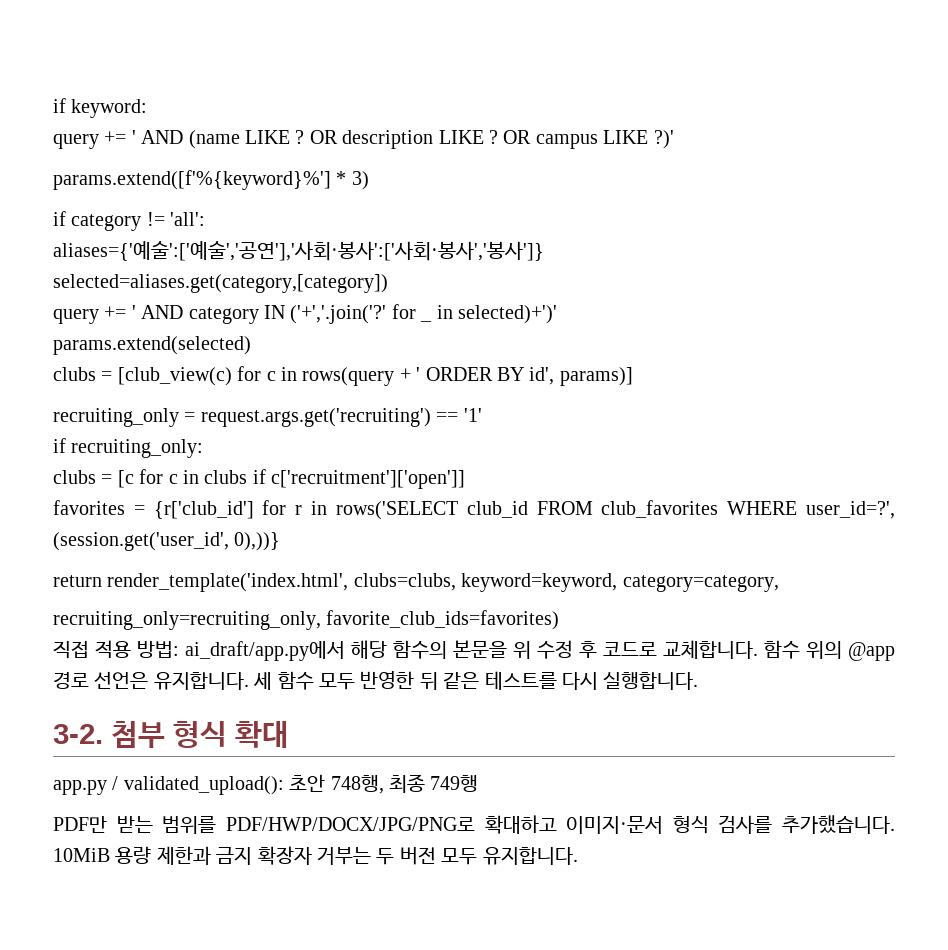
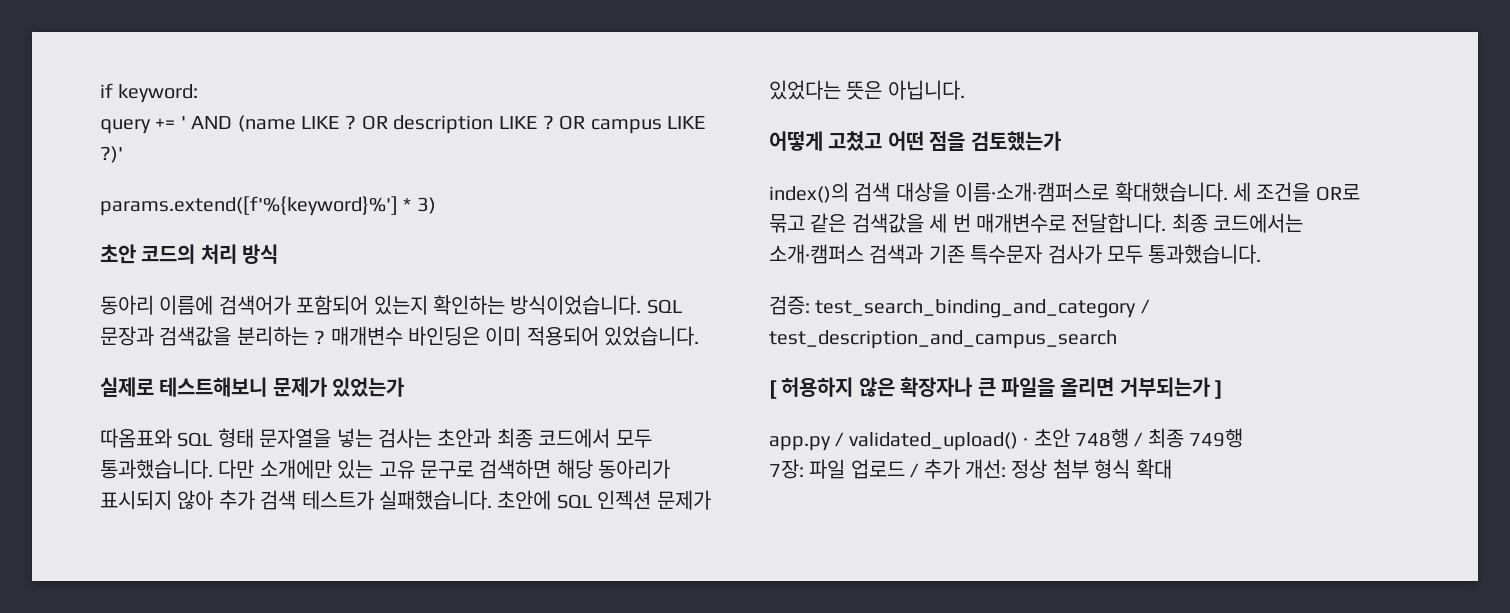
[53,211,206,231] [53,241,544,261] [53,274,388,293] [53,304,416,324] [420,319,433,322] [436,305,557,324] [53,336,251,355] [53,366,633,386] [53,408,482,427] [53,438,204,458] [53,469,466,489] [53,500,896,520] [53,532,281,551] [53,573,779,592] [53,610,560,630] [53,640,895,661] [53,670,699,690] [53,721,289,748] [53,774,479,795] [53,815,895,834] [53,846,578,865] if category != 'all': // aliases={'예술':['예술','공연'],'사회·봉사':['사회·봉사','봉사']} // selected=aliases.get(category,[category]) // query += ' AND category IN ('+','.join('?' for _ in selected)+')' // params.extend(selected) // clubs = [club_view(c) for c in rows(query + ' ORDER BY id', params)] // recruiting_only = request.args.get('recruiting') == '1' // if recruiting_only: // clubs = [c for c in clubs if c['recruitment']['open']] // favorites = {r['club_id'] for r in rows('SELECT club_id FROM club_favorites WHERE user_id=?', (session.get('user_id', 0),))} // return render_template('index.html', clubs=clubs, keyword=keyword, category=category, // recruiting_only=recruiting_only, favorite_club_ids=favorites) // 직접 적용 방법: ai_draft/app.py에서 해당 함수의 본문을 위 수정 후 코드로 교체합니다. 함수 위의 @app 경로 선언은 유지합니다. 세 함수 모두 반영한 뒤 같은 테스트를 다시 실행합니다. // 3-2. 첨부 형식 확대 // app.py / validated_upload(): 초안 748행, 최종 749행 // PDF만 받는 범위를 PDF/HWP/DOCX/JPG/PNG로 확대하고 이미지·문서 형식 검사를 추가했습니다. 10MiB 용량 제한과 금지 확장자 거부는 두 버전 모두 유지합니다. -> [100,244,279,264] [100,295,682,315] [100,326,700,346] [100,377,405,397] [100,428,652,448] [100,459,671,479] [100,490,711,510] [769,80,965,100] [769,131,1061,151] [769,182,1360,203] [769,213,1304,233] [769,244,1262,264] [769,295,1150,318] [769,330,1117,349] [769,377,1223,399] [769,428,1244,451] [769,459,1172,479] 초안 코드의 처리 방식 // 동아리 이름에 검색어가 포함되어 있는지 확인하는 방식이었습니다. SQL 문장과 검색값을 분리하는 ? 매개변수 바인딩은 이미 적용되어 있었습니다. // 실제로 테스트해보니 문제가 있었는가 // 따옴표와 SQL 형태 문자열을 넣는 검사는 초안과 최종 코드에서 모두 통과했습니다. 다만 소개에만 있는 고유 문구로 검색하면 해당 동아리가 표시되지 않아 추가 검색 테스트가 실패했습니다. 초안에 SQL 인젝션 문제가 있었다는 뜻은 아닙니다. // 어떻게 고쳤고 어떤 점을 검토했는가 // index()의 검색 대상을 이름·소개·캠퍼스로 확대했습니다. 세 조건을 OR로 묶고 같은 검색값을 세 번 매개변수로 전달합니다. 최종 코드에서는 소개·캠퍼스 검색과 기존 특수문자 검사가 모두 통과했습니다. // 검증: test_search_binding_and_category / test_description_and_campus_search // [ 허용하지 않은 확장자나 큰 파일을 올리면 거부되는가 ] // app.py / validated_upload() · 초안 748행 / 최종 749행 // 7장: 파일 업로드 / 추가 개선: 정상 첨부 형식 확대

